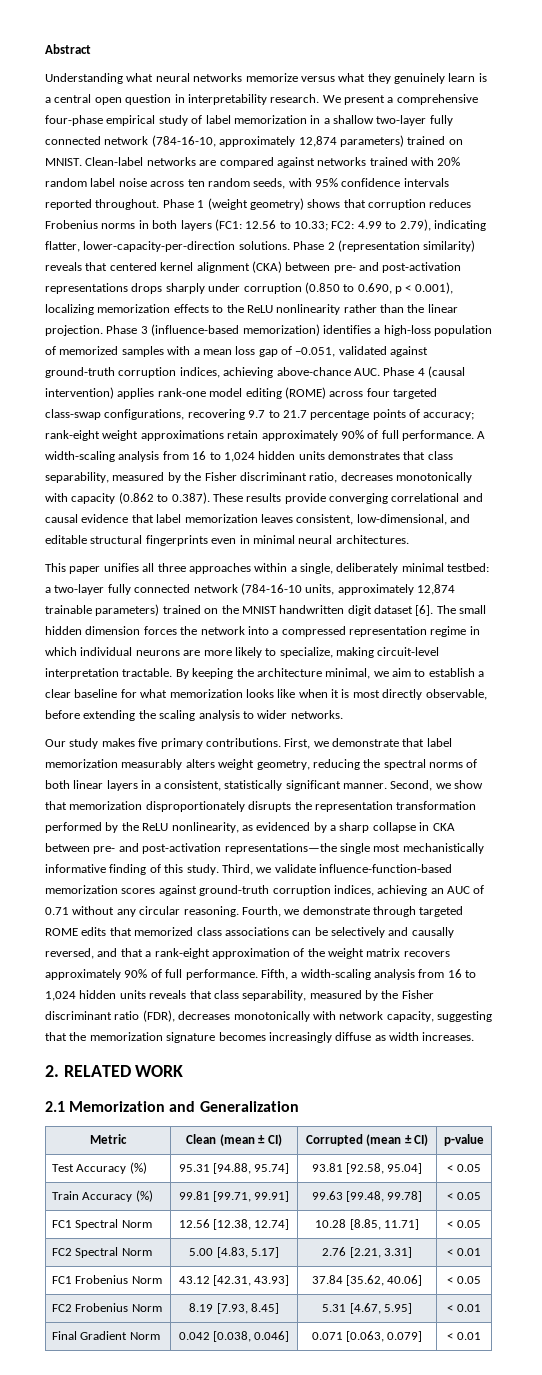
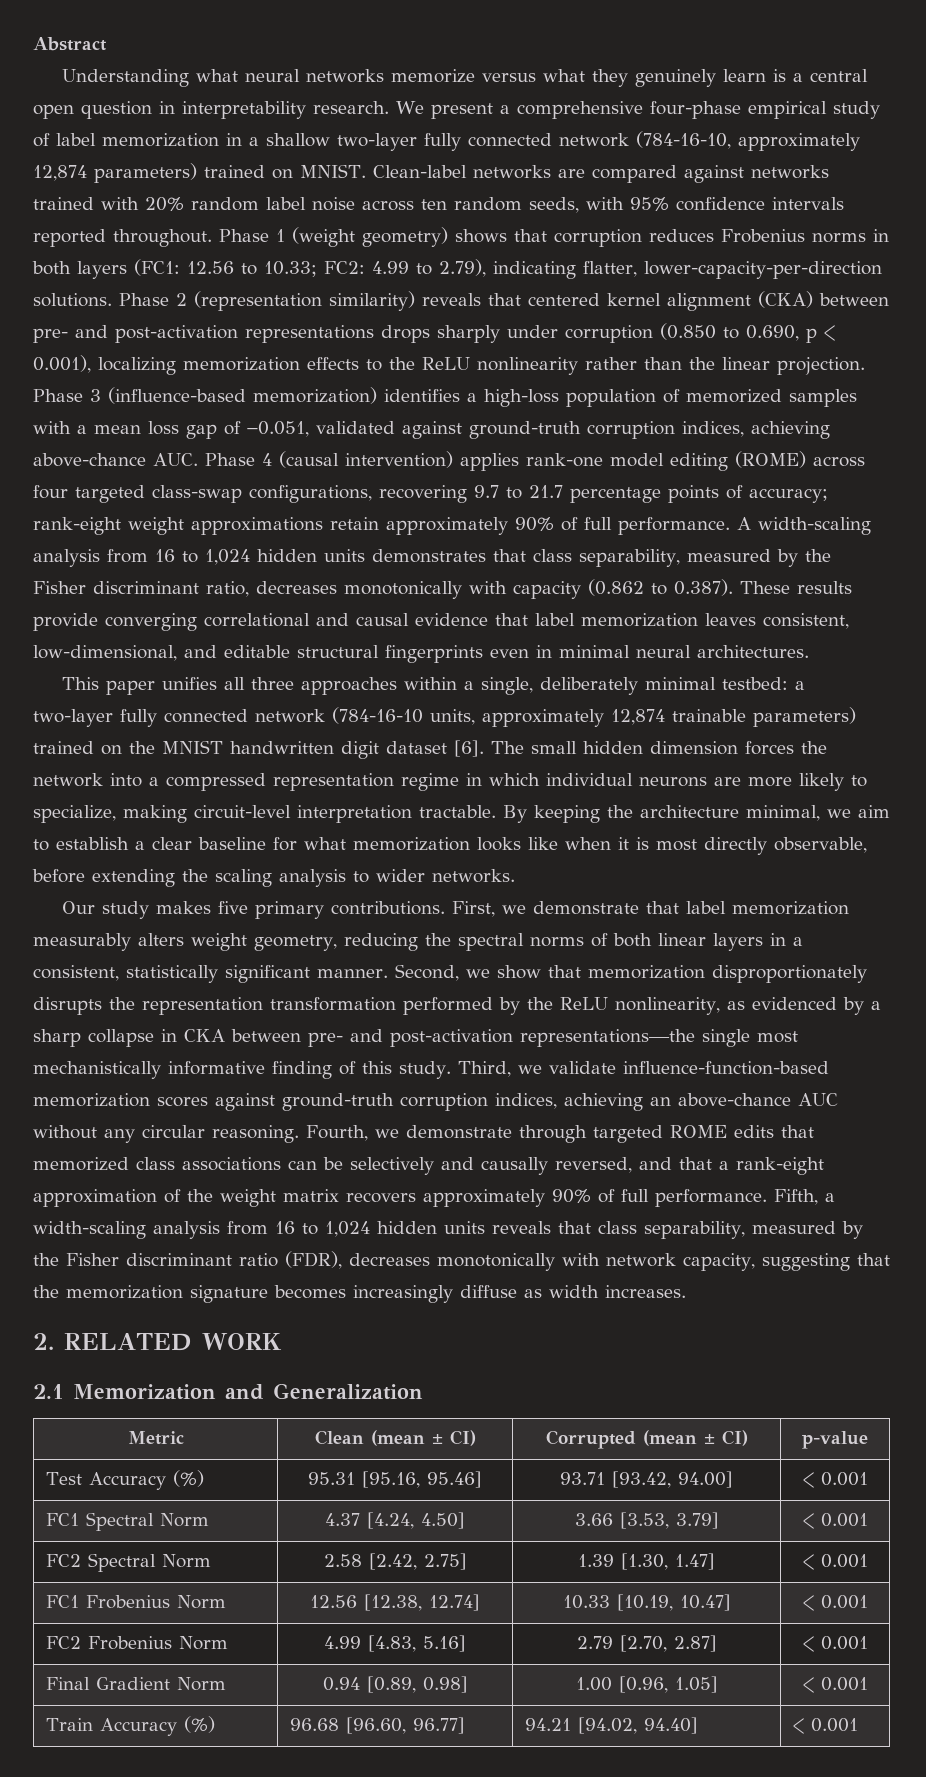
[447,885,485,894] [45,907,69,915] AUC of 0.71 -> [678,1093,838,1107] above-chance AUC
[213,1163,290,1174] [311,1163,423,1174] [447,1164,481,1172] [51,1190,153,1202] [178,1191,290,1202] [311,1191,423,1202] [447,1192,481,1200] [51,1219,152,1230] [178,1219,290,1230] [315,1219,419,1230] [447,1220,481,1228] [51,1247,152,1258] [189,1247,279,1258] [322,1247,412,1258] [447,1248,481,1256] [51,1275,162,1284] [178,1275,290,1286] [311,1275,423,1286] [447,1276,481,1284] [51,1303,162,1312] [189,1303,279,1314] [322,1303,412,1314] [447,1304,481,1312] [94.88, 95.74] | 93.81 [92.58, 95.04] | < 0.05 // Train Accuracy (%) | 99.81 [99.71, 99.91] | 99.63 [99.48, 99.78] | < 0.05 // FC1 Spectral Norm | 12.56 [12.38, 12.74] | 10.28 [8.85, 11.71] | < 0.05 // FC2 Spectral Norm | 5.00 [4.83, 5.17] | 2.76 [2.21, 3.31] | < 0.01 // FC1 Frobenius Norm | 43.12 [42.31, 43.93] | 37.84 [35.62, 40.06] | < 0.05 // FC2 Frobenius Norm | 8.19 [7.93, 8.45] | 5.31 [4.67, 5.95] | < 0.01 -> [362,1471,482,1488] [560,1471,733,1488] [802,1472,868,1488] [45,1512,209,1531] [325,1512,465,1529] [574,1512,719,1529] [802,1513,868,1529] [45,1553,211,1572] [323,1553,467,1570] [578,1553,715,1570] [802,1554,868,1570] [45,1595,226,1609] [310,1594,480,1611] [562,1594,731,1611] [802,1595,868,1611] [45,1636,228,1650] [324,1635,466,1652] [576,1635,717,1652] [802,1636,868,1652] [95.16, 95.46] | 93.71 [93.42, 94.00] | < 0.001 // FC1 Spectral Norm | 4.37 [4.24, 4.50] | 3.66 [3.53, 3.79] | < 0.001 // FC2 Spectral Norm | 2.58 [2.42, 2.75] | 1.39 [1.30, 1.47] | < 0.001 // FC1 Frobenius Norm | 12.56 [12.38, 12.74] | 10.33 [10.19, 10.47] | < 0.001 // FC2 Frobenius Norm | 4.99 [4.83, 5.16] | 2.79 [2.70, 2.87] | < 0.001
[178,1331,290,1342] [311,1331,423,1342] [447,1332,481,1340] 0.042 [0.038, 0.046] | 0.071 [0.063, 0.079] | < 0.01 -> [322,1676,468,1693] [575,1676,718,1693] [802,1677,868,1693] [45,1716,215,1736] [289,1717,465,1734] [524,1717,698,1734] [792,1718,858,1734] 0.94 [0.89, 0.98] | 1.00 [0.96, 1.05] | < 0.001 // Train Accuracy (%) | 96.68 [96.60, 96.77] | 94.21 [94.02, 94.40] | < 0.001

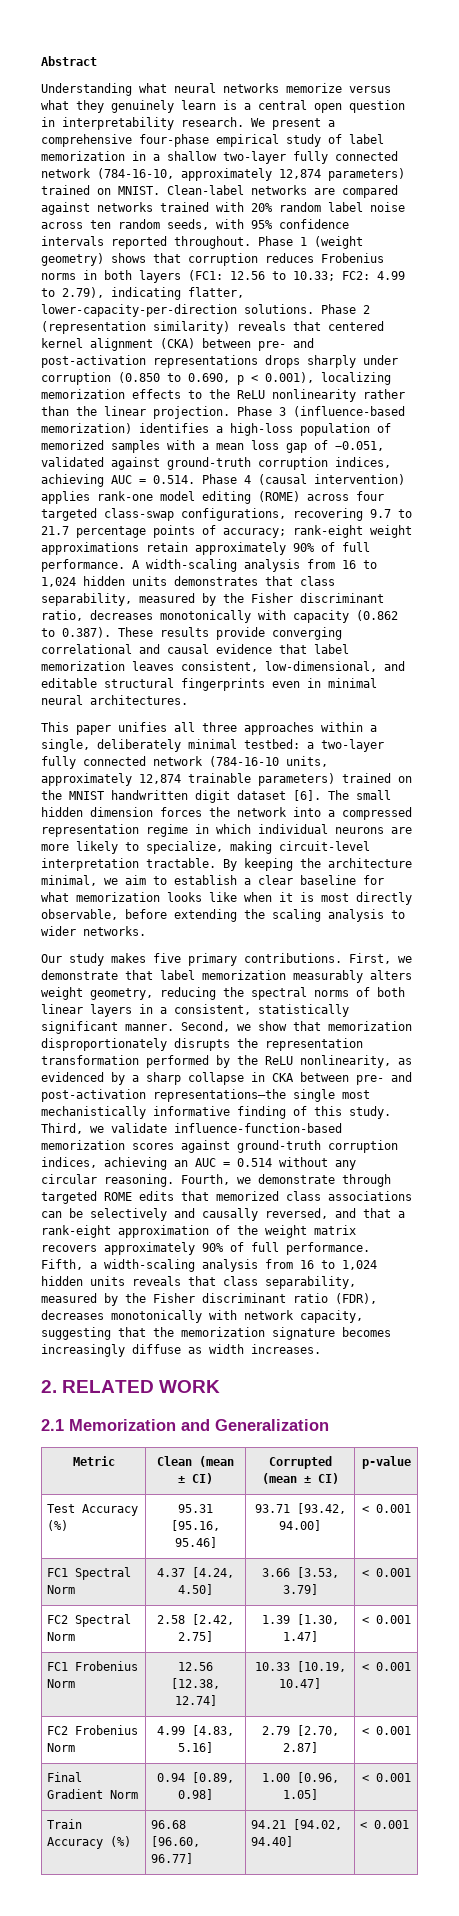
[33,453,198,467] above-chance AUC. -> [111,475,195,484] AUC = 0.514.
[678,1093,838,1107] above-chance AUC -> [195,1158,272,1167] AUC = 0.514

